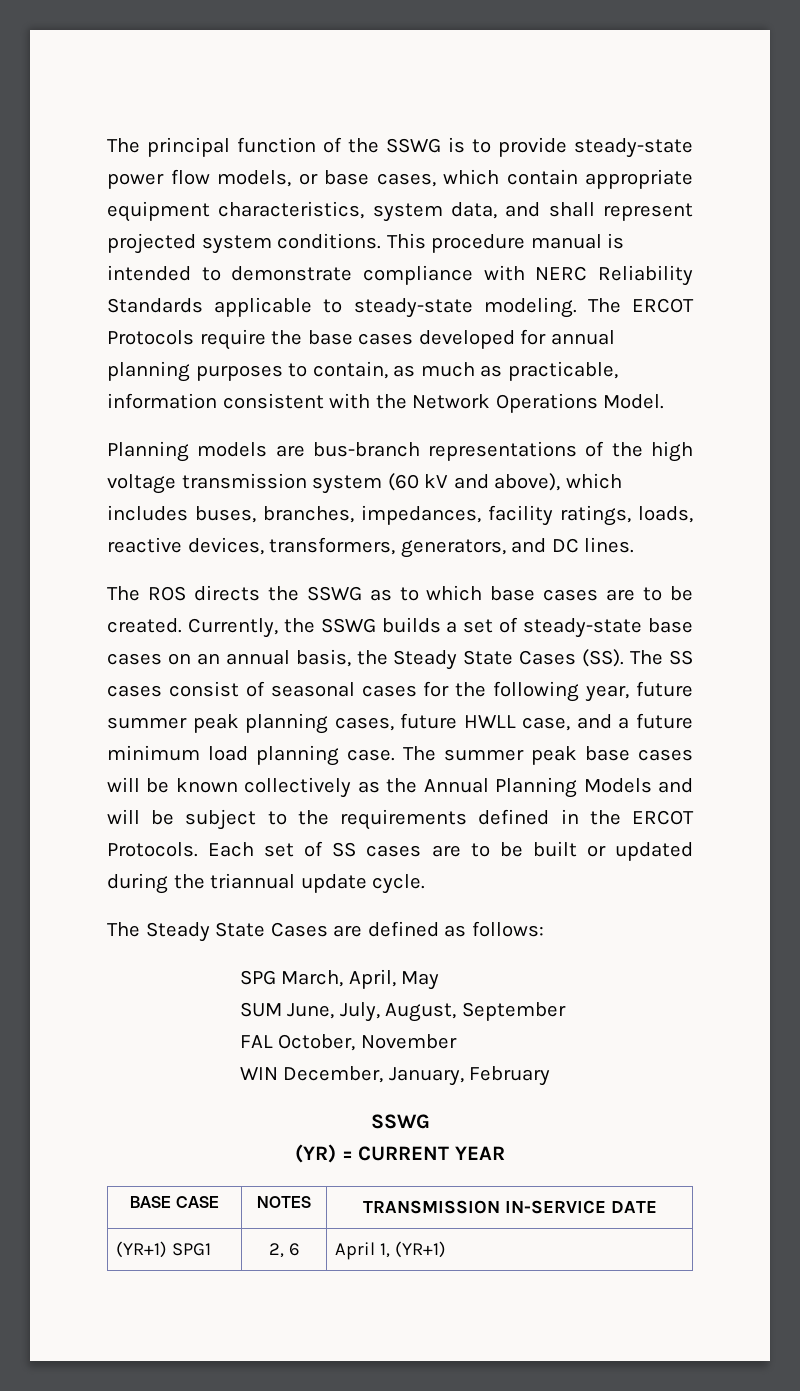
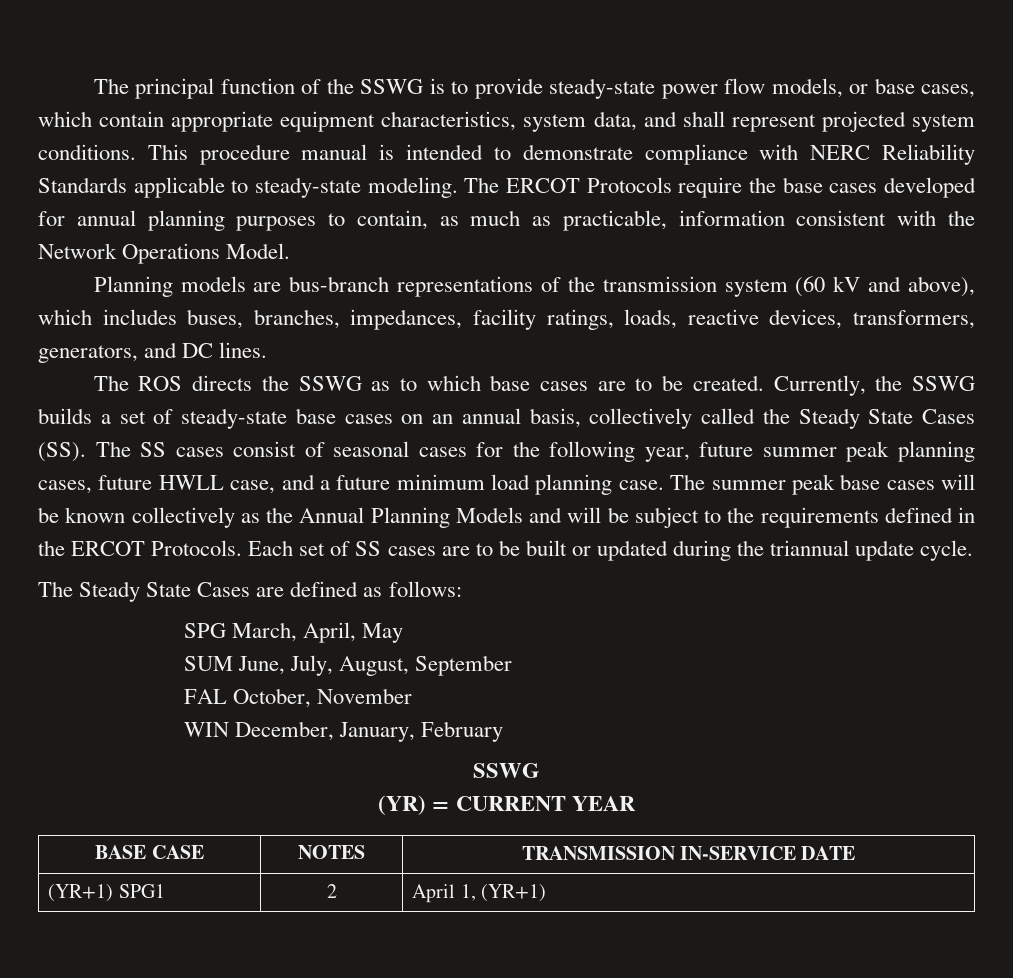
[651,441,693,462] [107,474,176,494] high voltage -> (595, 284) none
(351, 658) none -> [589,408,755,429] collectively called
[268,1243,300,1258] 2, 6 -> [326,884,337,898] 2

